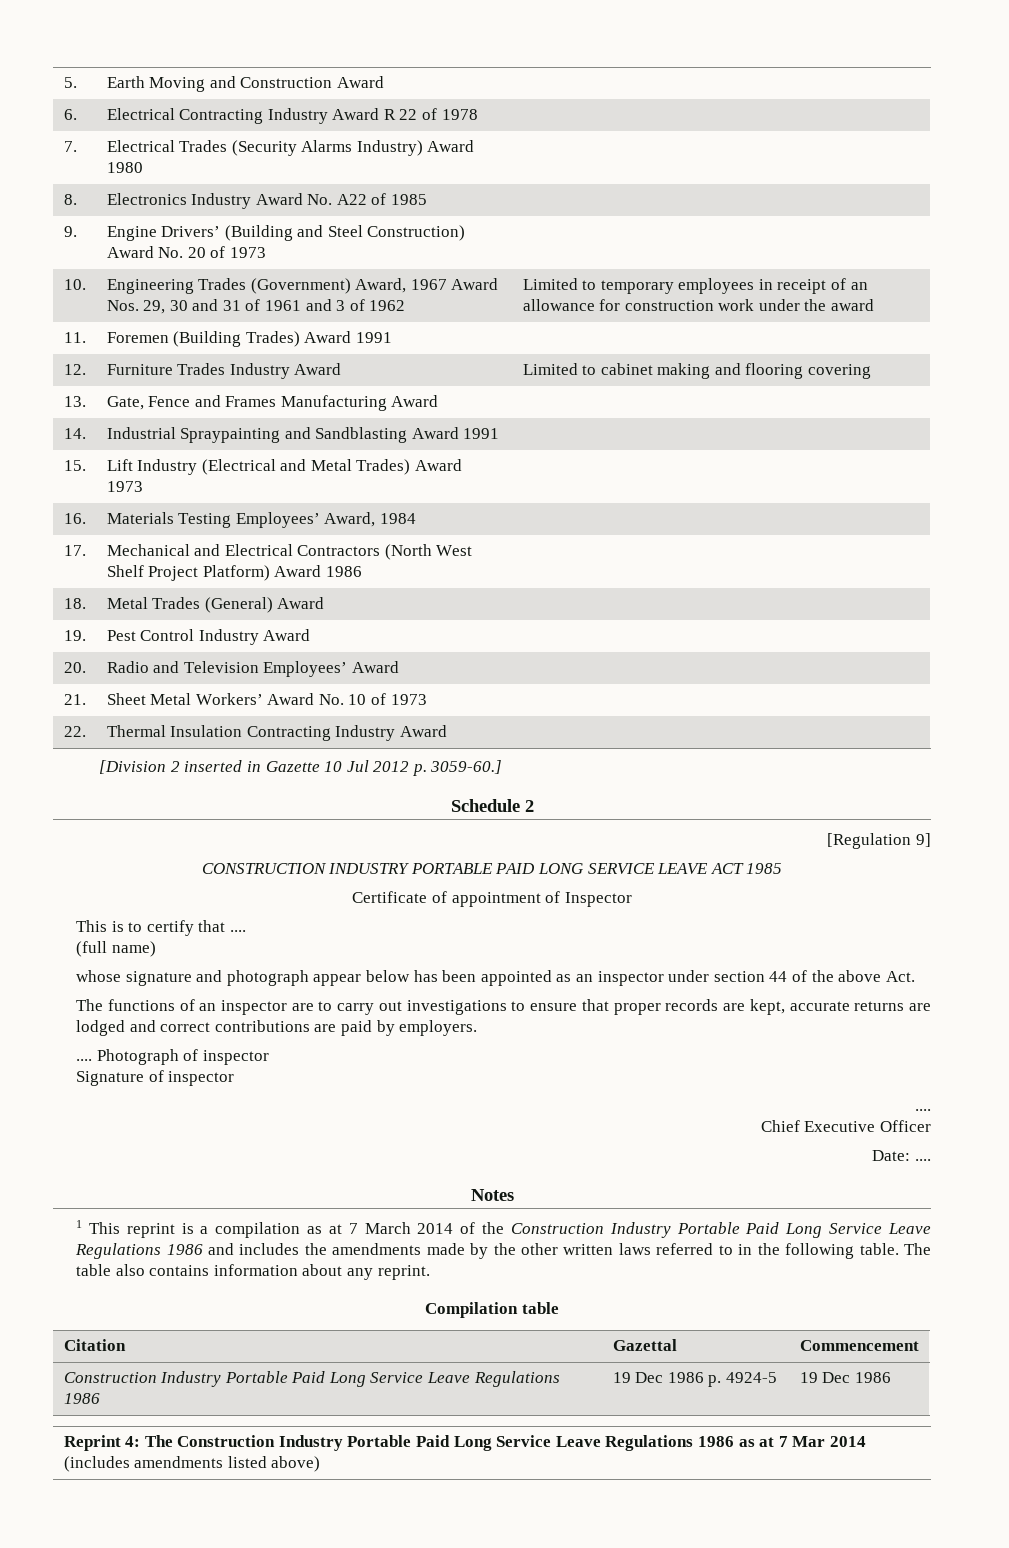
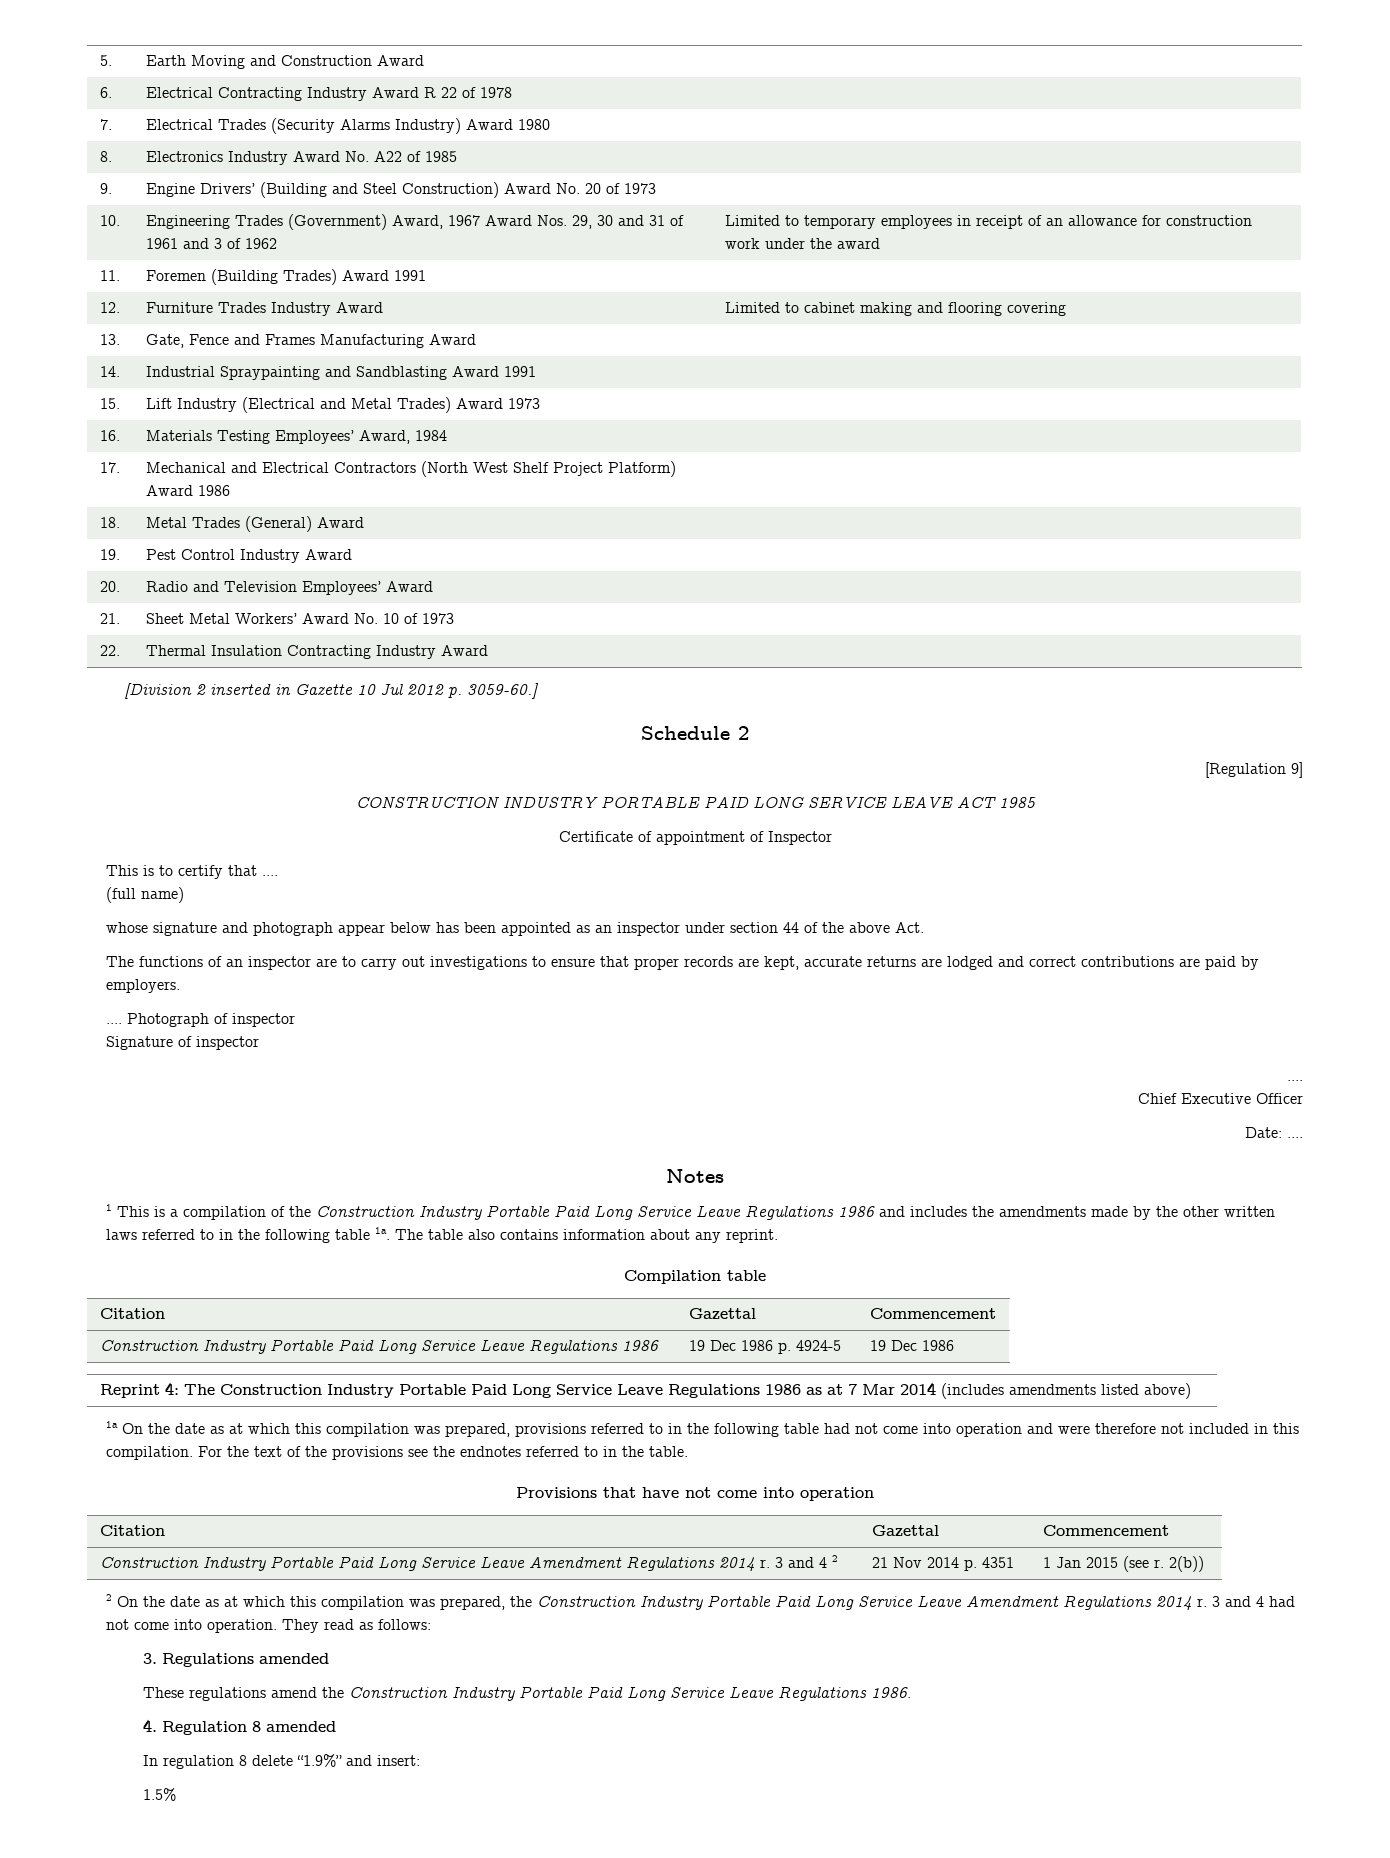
[126,1223,175,1238] reprint -> (149, 1211) none
[307,1222,454,1234] as at 7 March 2014 -> (266, 1213) none
[859,1243,899,1255] table. -> [334,1227,390,1240] table 1a.
(321, 1464) none -> [105,1421,1299,1437] [105,1446,688,1460] [516,1487,874,1501] [99,1525,165,1536] [871,1525,939,1537] [1042,1525,1169,1536] [99,1555,838,1572] [871,1557,1014,1571] [1042,1556,1204,1572] [105,1594,1295,1611] [105,1619,431,1633] [143,1653,330,1667] [143,1686,912,1701] [143,1719,337,1735] [143,1754,421,1769] [143,1788,177,1801] // 1a On the date as at which this compilation was prepared, provisions referred to in the following table had not come into operation and were therefore not included in this compilation. For the text of the provisions see the endnotes referred to in the table. // Provisions that have not come into operation // Citation | Gazettal | Commencement // Construction Industry Portable Paid Long Service Leave Amendment Regulations 2014 r. 3 and 4 2 | 21 Nov 2014 p. 4351 | 1 Jan 2015 (see r. 2(b)) // 2 On the date as at which this compilation was prepared, the Construction Industry Portable Paid Long Service Leave Amendment Regulations 2014 r. 3 and 4 had not come into operation. They read as follows: // 3. Regulations amended // These regulations amend the Construction Industry Portable Paid Long Service Leave Regulations 1986. // 4. Regulation 8 amended // In regulation 8 delete “1.9%” and insert: // 1.5%

